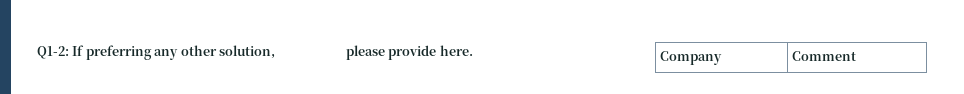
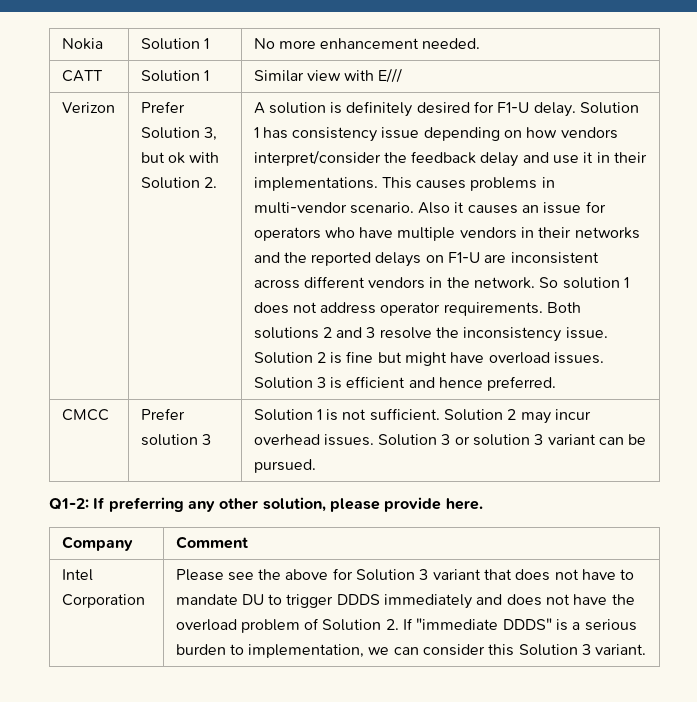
(37, 52) none -> [61,38,103,50] [140,38,209,50] [253,38,481,49] [61,70,103,82] [140,70,209,82] [253,68,403,83] [61,102,115,113] [140,101,185,113] [140,127,217,141] [140,152,220,164] [140,177,217,189] [253,101,640,117] [253,127,618,142] [253,150,648,167] [253,177,555,191] [253,201,606,214] [253,227,640,241] [253,252,599,267] [253,276,630,289] [253,302,582,316] [253,327,608,342] [253,351,605,366] [253,376,557,391] [61,409,109,421] [140,408,185,420] [140,434,211,446] [253,408,592,424] [253,434,647,446] [253,459,316,473] Nokia | Solution 1 | No more enhancement needed. // CATT | Solution 1 | Similar view with E/// // Verizon | Prefer Solution 3, but ok with Solution 2. | A solution is definitely desired for F1-U delay. Solution 1 has consistency issue depending on how vendors interpret/consider the feedback delay and use it in their implementations. This causes problems in multi-vendor scenario. Also it causes an issue for operators who have multiple vendors in their networks and the reported delays on F1-U are inconsistent across different vendors in the network. So solution 1 does not address operator requirements. Both solutions 2 and 3 resolve the inconsistency issue. Solution 2 is fine but might have overload issues. Solution 3 is efficient and hence preferred. // CMCC | Prefer solution 3 | Solution 1 is not sufficient. Solution 2 may incur overhead issues. Solution 3 or solution 3 variant can be pursued. //
(857, 56) none -> [61,569,93,581] [61,594,145,608] [175,568,635,581] [175,594,635,609] [175,618,637,633] [175,644,647,658] // Intel Corporation | Please see the above for Solution 3 variant that does not have to mandate DU to trigger DDDS immediately and does not have the overload problem of Solution 2. If "immediate DDDS" is a serious burden to implementation, we can consider this Solution 3 variant.

